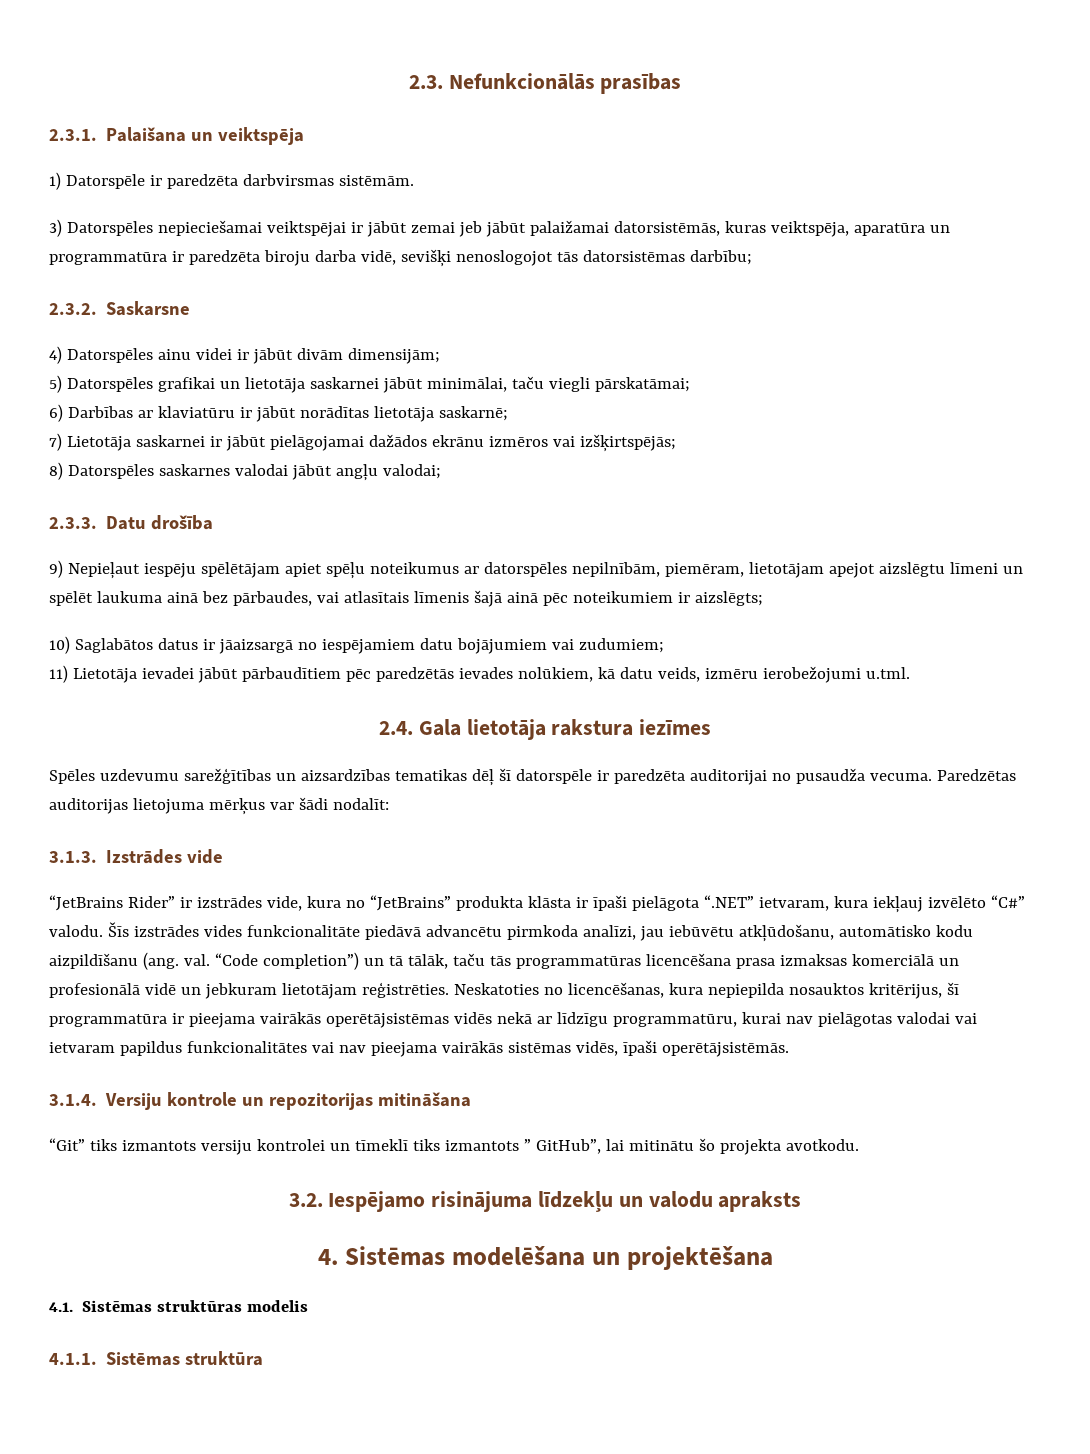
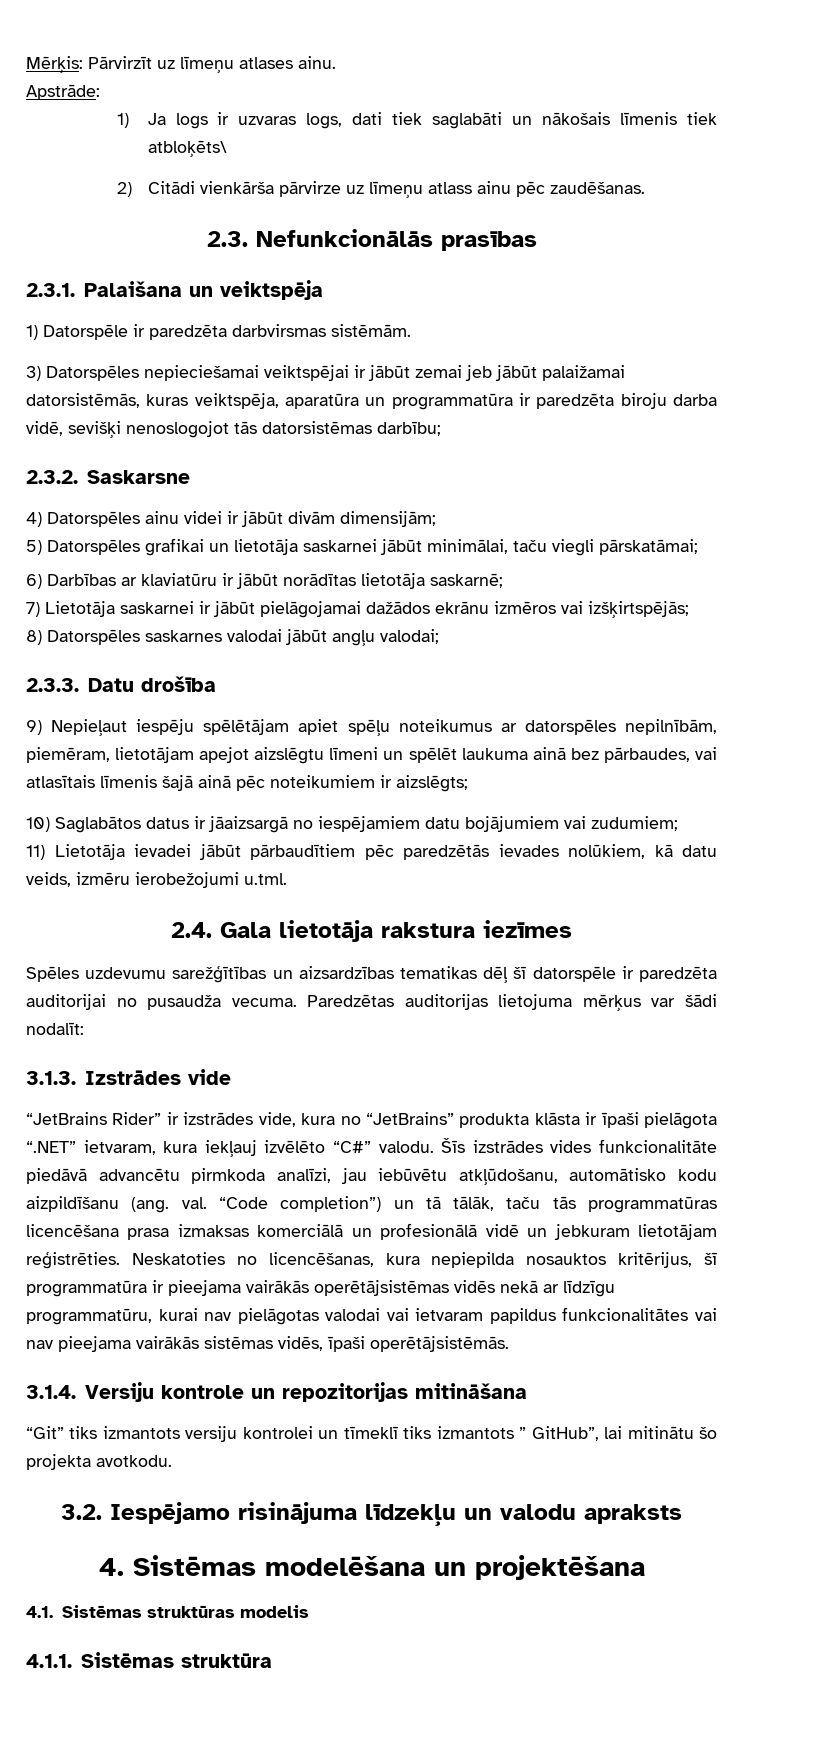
(408, 82) none -> [26,56,336,73] [26,84,100,100] [117,112,717,129] [147,140,227,157] [117,181,645,198] Mērķis: Pārvirzīt uz līmeņu atlases ainu. // Apstrāde: // 1) Ja logs ir uzvaras logs, dati tiek saglabāti un nākošais līmenis tiek atbloķēts\ // 2) Citādi vienkārša pārvirze uz līmeņu atlass ainu pēc zaudēšanas. //

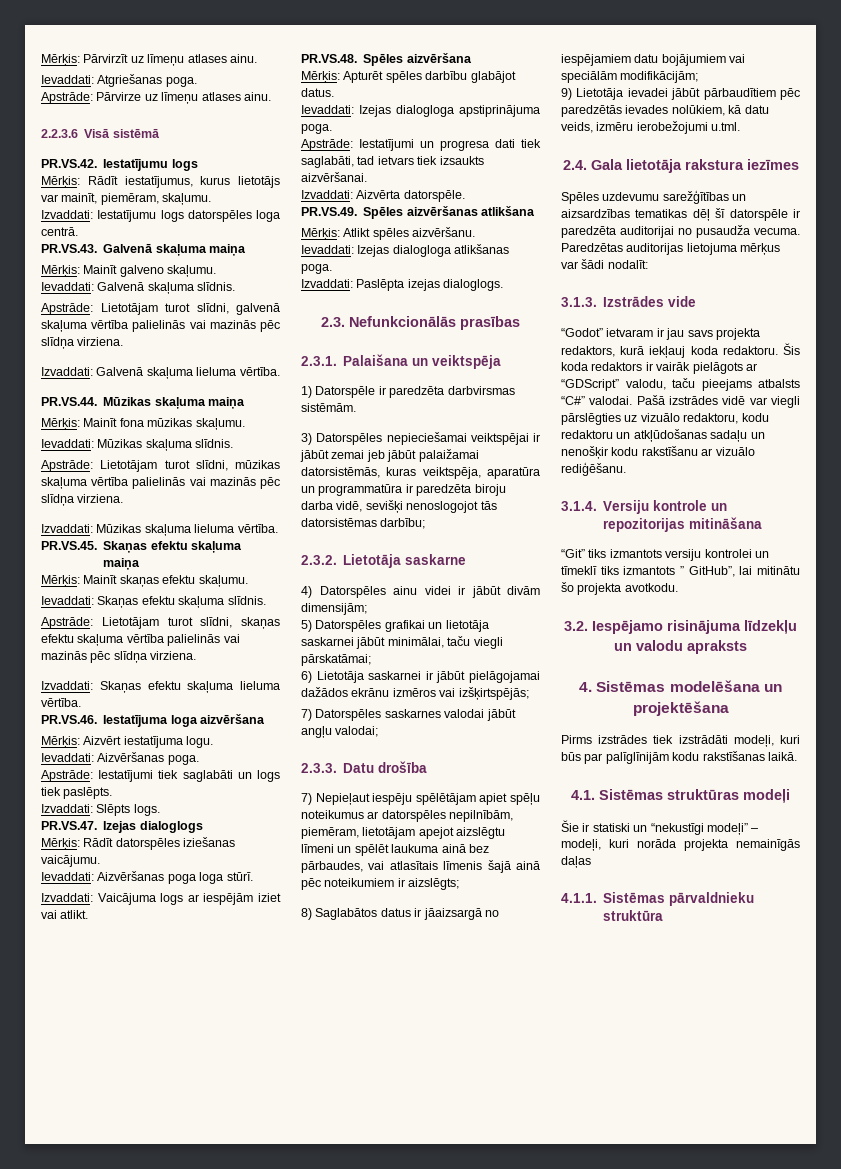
[26,84,100,100] [117,112,717,129] [147,140,227,157] [117,181,645,198] Apstrāde: // 1) Ja logs ir uzvaras logs, dati tiek saglabāti un nākošais līmenis tiek atbloķēts\ // 2) Citādi vienkārša pārvirze uz līmeņu atlass ainu pēc zaudēšanas. -> [41,74,197,87] [41,92,271,104] [41,128,160,138] [41,158,198,171] [41,176,280,188] [41,193,212,205] [41,210,280,222] [41,227,78,236] [41,243,246,256] [41,265,217,277] [41,282,236,294] [41,303,280,315] [41,320,280,332] [41,337,124,349] [41,367,280,379] [41,396,245,409] [41,418,245,430] [41,439,234,451] [41,460,280,472] [41,477,280,489] [41,494,124,506] [41,524,278,536] [41,541,242,553] [103,558,141,570] [41,575,248,587] [41,596,266,608] [41,617,280,629] [41,634,240,646] [41,651,197,663] [41,681,280,693] [41,698,81,707] [41,714,265,727] [41,736,214,748] [41,752,199,765] [41,770,280,782] [41,787,113,799] [41,804,160,816] [41,821,203,833] [41,837,236,850] [41,855,100,867] [41,871,253,884] [41,893,281,905] [41,910,89,919] [301,53,472,66] [301,71,516,83] [301,88,334,97] [301,105,540,117] [301,124,332,134] [301,139,541,151] [301,156,484,168] [301,172,367,182] [301,190,465,202] [301,206,535,219] [301,227,476,240] [301,244,510,257] [301,264,332,274] [301,279,504,291] Ievaddati: Atgriešanas poga. // Apstrāde: Pārvirze uz līmeņu atlases ainu. // 2.2.3.6 Visā sistēmā // PR.VS.42. Iestatījumu logs // Mērķis: Rādīt iestatījumus, kurus lietotājs var mainīt, piemēram, skaļumu. // Izvaddati: Iestatījumu logs datorspēles loga centrā. // PR.VS.43. Galvenā skaļuma maiņa // Mērķis: Mainīt galveno skaļumu. // Ievaddati: Galvenā skaļuma slīdnis. // Apstrāde: Lietotājam turot slīdni, galvenā skaļuma vērtība palielinās vai mazinās pēc slīdņa virziena. // Izvaddati: Galvenā skaļuma lieluma vērtība. // PR.VS.44. Mūzikas skaļuma maiņa // Mērķis: Mainīt fona mūzikas skaļumu. // Ievaddati: Mūzikas skaļuma slīdnis. // Apstrāde: Lietotājam turot slīdni, mūzikas skaļuma vērtība palielinās vai mazinās pēc slīdņa virziena. // Izvaddati: Mūzikas skaļuma lieluma vērtība. // PR.VS.45. Skaņas efektu skaļuma maiņa // Mērķis: Mainīt skaņas efektu skaļumu. // Ievaddati: Skaņas efektu skaļuma slīdnis. // Apstrāde: Lietotājam turot slīdni, skaņas efektu skaļuma vērtība palielinās vai mazinās pēc slīdņa virziena. // Izvaddati: Skaņas efektu skaļuma lieluma vērtība. // PR.VS.46. Iestatījuma loga aizvēršana // Mērķis: Aizvērt iestatījuma logu. // Ievaddati: Aizvēršanas poga. // Apstrāde: Iestatījumi tiek saglabāti un logs tiek paslēpts. // Izvaddati: Slēpts logs. // PR.VS.47. Izejas dialoglogs // Mērķis: Rādīt datorspēles iziešanas vaicājumu. // Ievaddati: Aizvēršanas poga loga stūrī. // Izvaddati: Vaicājuma logs ar iespējām iziet vai atlikt. // PR.VS.48. Spēles aizvēršana // Mērķis: Apturēt spēles darbību glabājot datus. // Ievaddati: Izejas dialogloga apstiprinājuma poga. // Apstrāde: Iestatījumi un progresa dati tiek saglabāti, tad ietvars tiek izsaukts aizvēršanai. // Izvaddati: Aizvērta datorspēle. // PR.VS.49. Spēles aizvēršanas atlikšana // Mērķis: Atlikt spēles aizvēršanu. // Ievaddati: Izejas dialogloga atlikšanas poga. // Izvaddati: Paslēpta izejas dialoglogs.
[86,470,190,484] Saskarsne -> [343,554,467,568] Lietotāja saskarne
[47,573,503,589] [26,602,40,617] Darbības ar klaviatūru ir jābūt norādītas lietotāja saskarnē; // 7) -> (312, 677) none
[26,630,42,645] 8) -> [301,709,312,721] 7)
[26,720,42,735] 9) -> [301,793,312,805] 7)
[26,817,50,832] 10) -> [301,908,312,920] 8)
[591,816,678,831] [26,845,45,860] zudumiem; // 11) -> [561,71,699,83] [561,88,572,100] speciālām modifikācijām; // 9)
[26,1112,717,1129] [26,1138,718,1157] [26,1168,717,1185] [26,1196,717,1213] [26,1223,718,1240] [26,1252,717,1269] [26,1280,615,1297] [26,1307,717,1325] [26,1336,509,1352] “JetBrains Rider” ir izstrādes vide, kura no “JetBrains” produkta klāsta ir īpaši pielāgota “.NET” ietvaram, kura iekļauj izvēlēto “C#” valodu. Šīs izstrādes vides funkcionalitāte piedāvā advancētu pirmkoda analīzi, jau iebūvētu atkļūdošanu, automātisko kodu aizpildīšanu (ang. val. “Code completion”) un tā tālāk, taču tās programmatūras licencēšana prasa izmaksas komerciālā un profesionālā vidē un jebkuram lietotājam reģistrēties. Neskatoties no licencēšanas, kura nepiepilda nosauktos kritērijus, šī programmatūra ir pieejama vairākās operētājsistēmas vidēs nekā ar līdzīgu programmatūru, kurai nav pielāgotas valodai vai ietvaram papildus funkcionalitātes vai nav pieejama vairākās sistēmas vidēs, īpaši operētājsistēmās. -> [561,328,760,340] [561,343,800,358] [561,362,757,374] [561,378,800,391] [561,395,800,408] [561,413,769,425] [561,429,765,442] [561,446,755,459] [561,462,626,476] “Godot” ietvaram ir jau savs projekta redaktors, kurā iekļauj koda redaktoru. Šis koda redaktors ir vairāk pielāgots ar “GDScript” valodu, taču pieejams atbalsts “C#” valodai. Pašā izstrādes vidē var viegli pārslēgties uz vizuālo redaktoru, kodu redaktoru un atkļūdošanas sadaļu un nenošķir kodu rakstīšanu ar vizuālo rediģēšanu.
[26,1605,309,1618] 4.1. Sistēmas struktūras modelis -> [561,735,800,747] [561,751,797,764] [571,789,790,803] [561,820,759,835] [561,839,800,851] [561,856,591,868] Pirms izstrādes tiek izstrādāti modeļi, kuri būs par palīglīnijām kodu rakstīšanas laikā. // 4.1. Sistēmas struktūras modeļi // Šie ir statiski un “nekustīgi modeļi” – modeļi, kuri norāda projekta nemainīgās daļas
(174, 1660) none -> [669,892,755,906] pārvaldnieku

